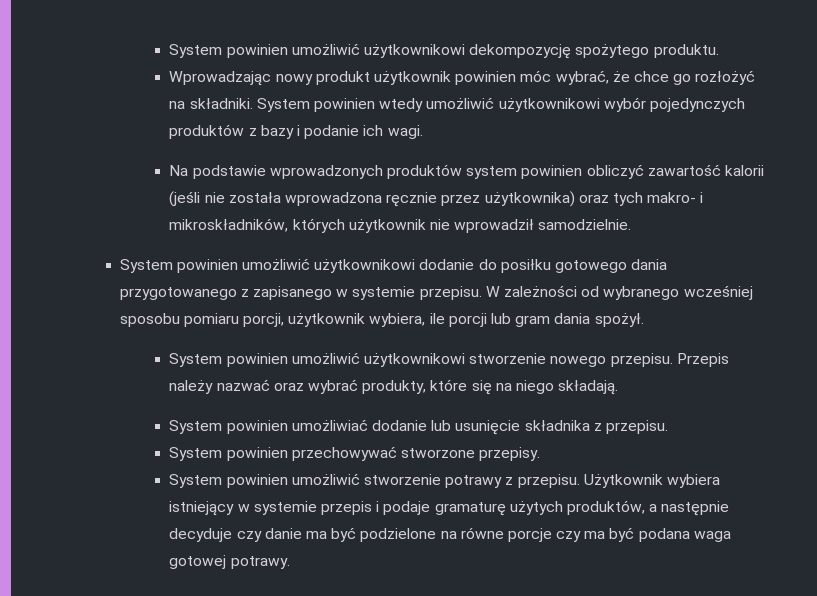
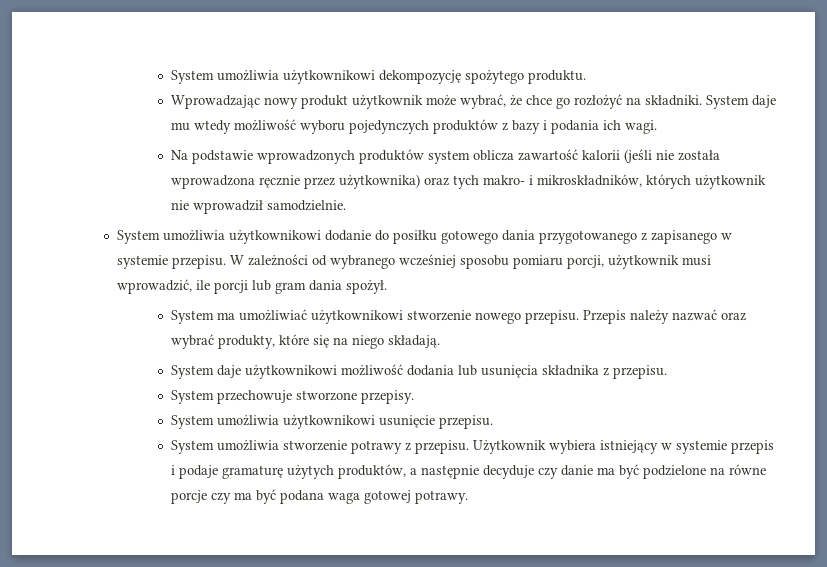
[169,43,360,58] System powinien umożliwić -> [170,70,279,84] System umożliwia
[455,70,552,85] powinien móc -> [425,95,456,106] może
[313,97,646,112] powinien wtedy umożliwić użytkownikowi wybór -> [751,95,776,108] [170,119,345,134] daje mu wtedy możliwość wyboru
[304,125,360,139] podanie -> [550,120,599,134] podania
[521,164,644,179] powinien obliczyć -> [472,150,514,161] oblicza
[176,258,311,273] powinien umożliwić -> [163,230,226,241] umożliwia
[369,313,426,327] wybiera, -> [682,255,712,266] [117,279,193,294] musi wprowadzić,
[226,352,360,367] powinien umożliwić -> [216,309,307,321] ma umożliwiać
[226,419,521,435] powinien umożliwiać dodanie lub usunięcie -> [216,364,538,379] daje użytkownikowi możliwość dodania lub usunięcia
[226,446,397,461] powinien przechowywać -> [216,390,292,404] przechowuje
[226,473,360,488] powinien umożliwić -> [216,415,493,429] [170,440,279,454] umożliwia użytkownikowi usunięcie przepisu. // System umożliwia

